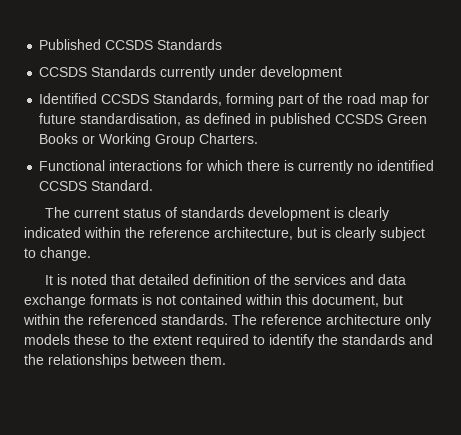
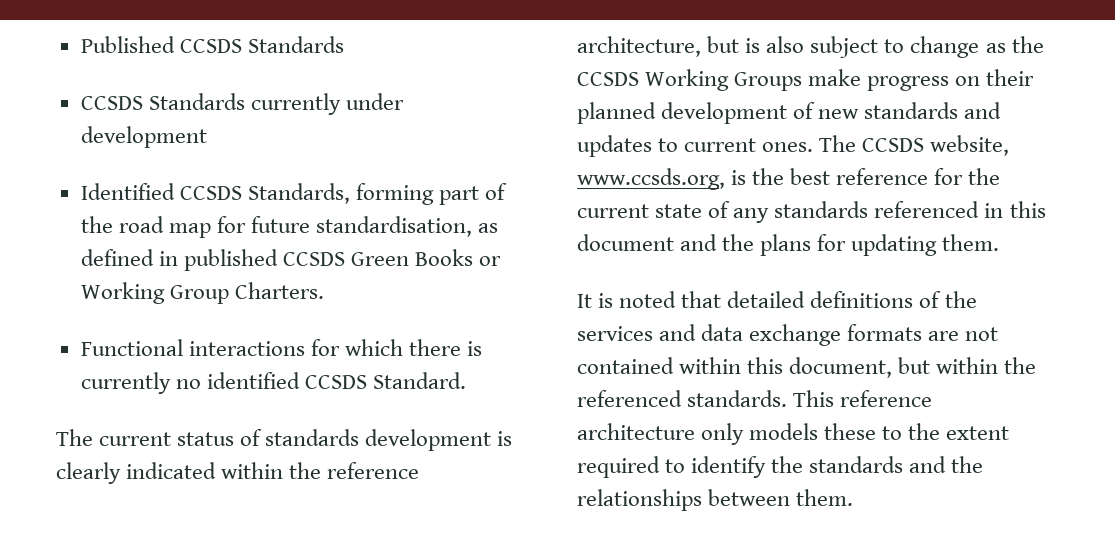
[335,227,376,241] clearly -> [766,36,805,53] also
[40,247,91,261] change. -> [910,36,1044,58] [577,69,1035,91] [577,102,1002,124] [577,135,1010,157] [577,168,1001,190] [577,201,1046,223] [577,234,1000,256] change as the CCSDS Working Groups make progress on their planned development of new standards and updates to current ones. The CCSDS website, www.ccsds.org, is the best reference for the current state of any standards referenced in this document and the plans for updating them.
[193,274,251,285] definition -> [810,291,914,308] definitions
[142,294,152,305] is -> [928,331,960,341] are
[232,314,257,325] The -> [793,390,835,407] This

